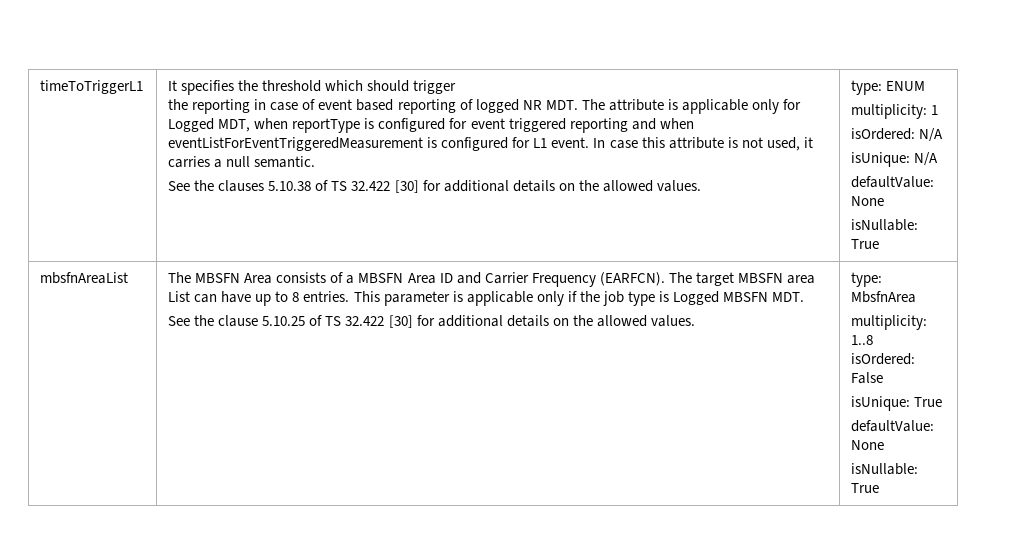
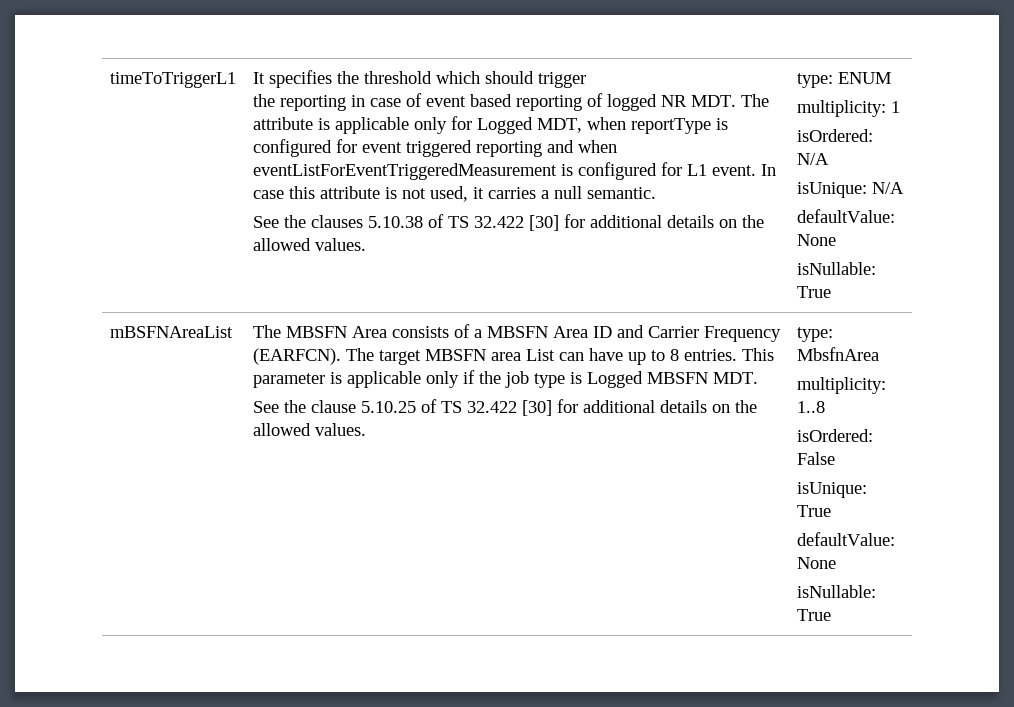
[40,272,129,284] mbsfnAreaList -> [110,326,234,338] mBSFNAreaList

